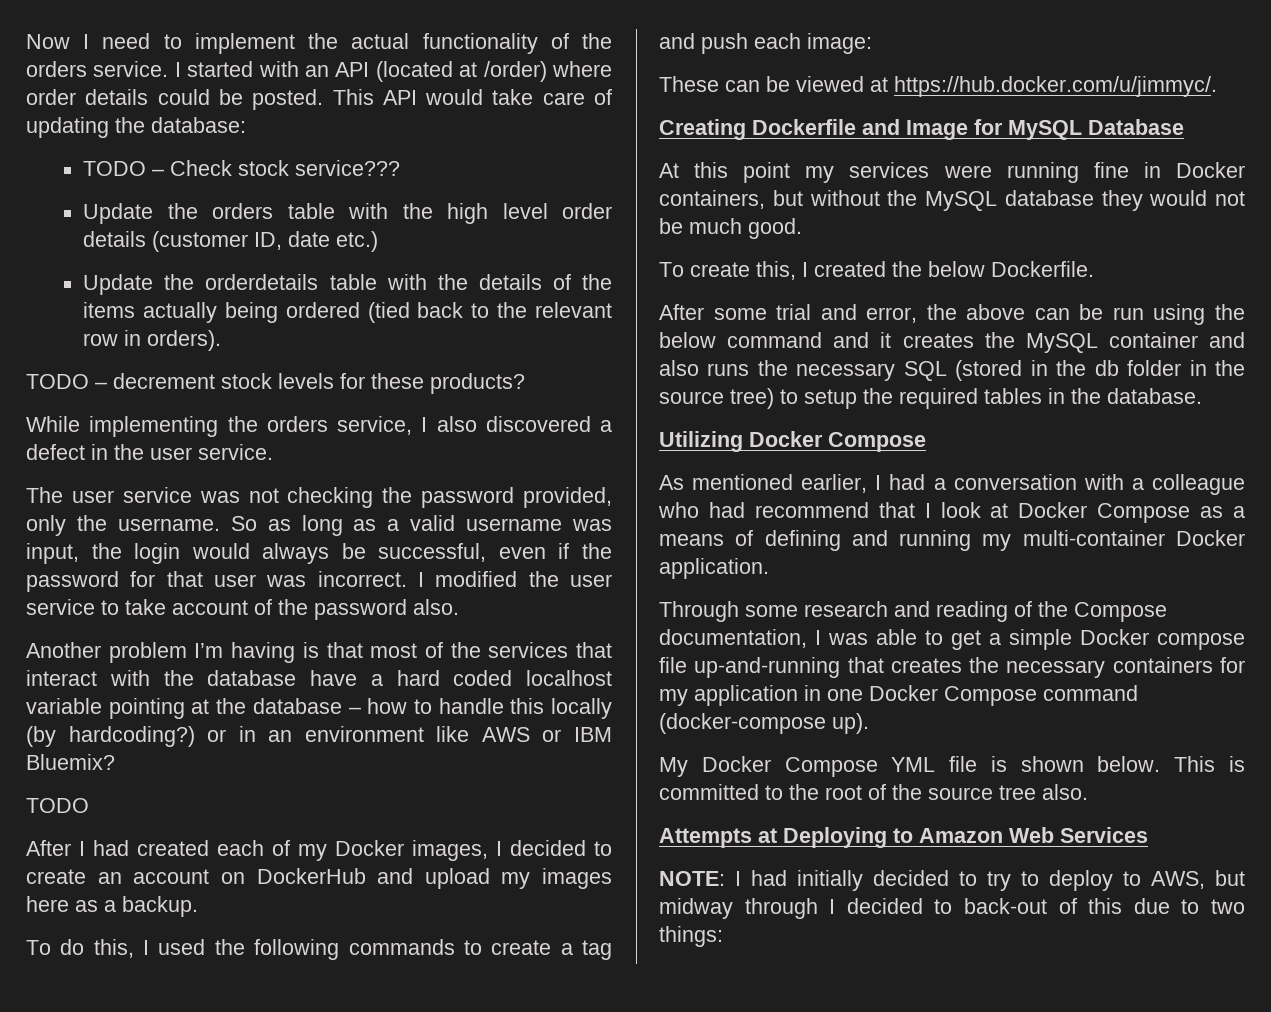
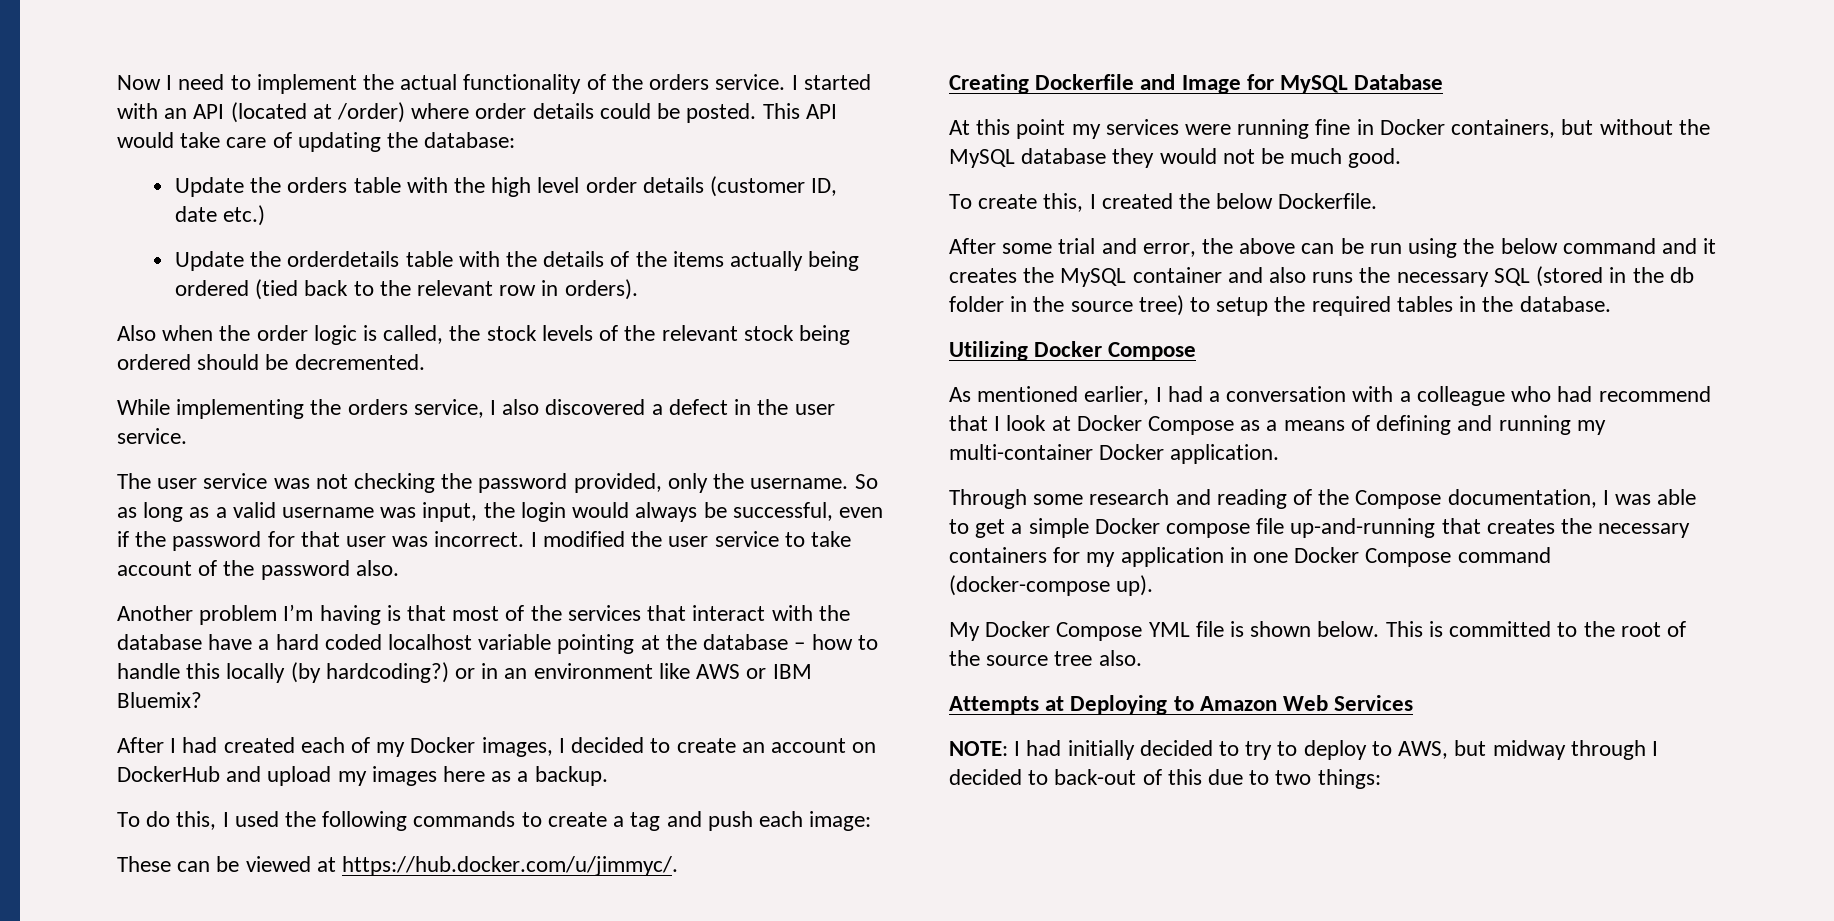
[83,160,401,176] // TODO – Check stock service??? -> (516, 140) none
[26,373,525,394] TODO – decrement stock levels for these products? -> [117,325,850,345] [117,354,425,370] Also when the order logic is called, the stock levels of the relevant stock being ordered should be decremented.
[26,798,89,813] // TODO -> (202, 700) none

